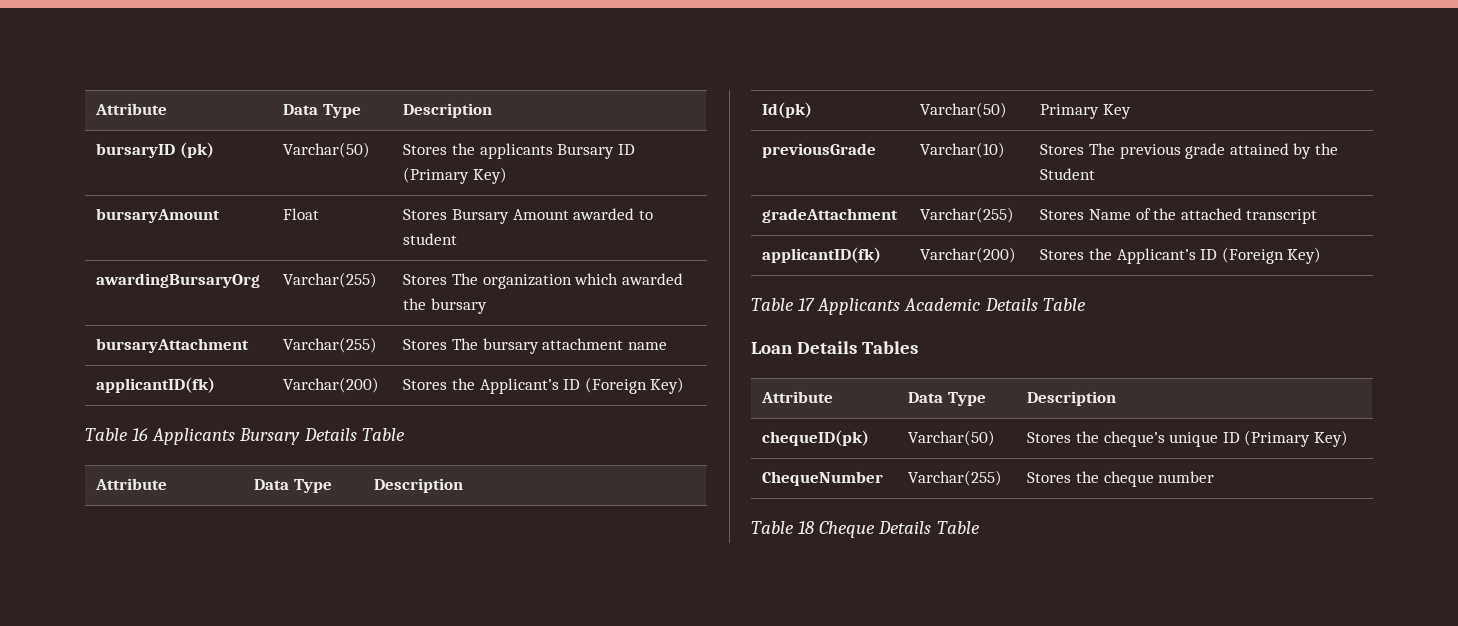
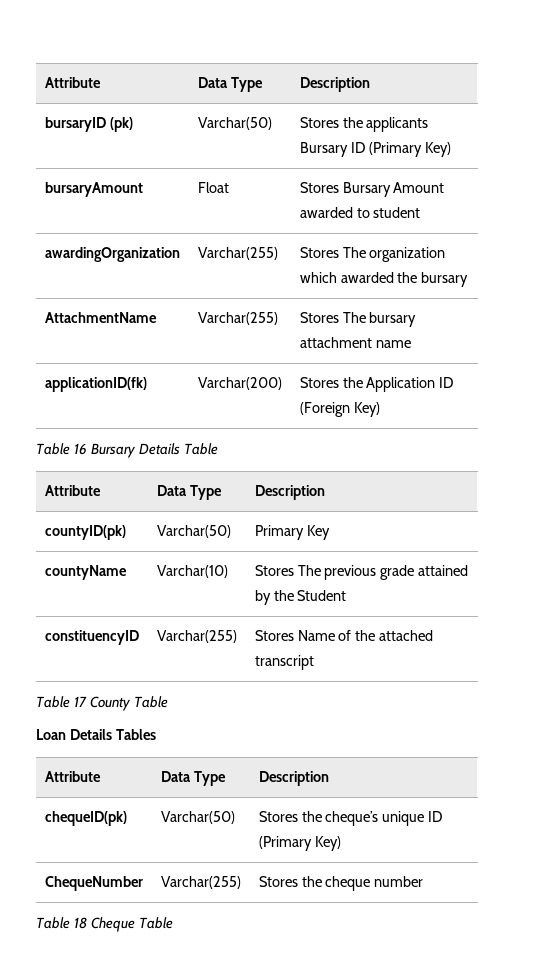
[96,273,261,288] awardingBursaryOrg -> [44,247,180,262] awardingOrganization
[96,338,250,353] bursaryAttachment -> [44,312,157,323] AttachmentName
[96,377,216,393] [283,377,380,393] [403,378,559,394] applicantID(fk) | Varchar(200) | Stores the Applicant’s -> [44,377,147,392] [197,377,282,390] [299,377,436,392] applicationID(fk) | Varchar(200) | Stores the Application
[152,428,236,445] Applicants -> (87, 449) none
[762,102,813,118] Id(pk) -> [44,525,126,540] countyID(pk)
[762,143,877,158] previousGrade -> [44,565,127,580] countyName
[762,208,899,223] gradeAttachment -> [44,630,139,645] constituencyID
[762,247,882,263] [920,247,1017,263] [1040,247,1322,264] // applicantID(fk) | Varchar(200) | Stores the Applicant’s ID (Foreign Key) -> (314, 662) none
[817,298,1038,315] Applicants Academic Details -> [89,696,131,711] County
[878,521,932,534] Details -> (135, 924) none

